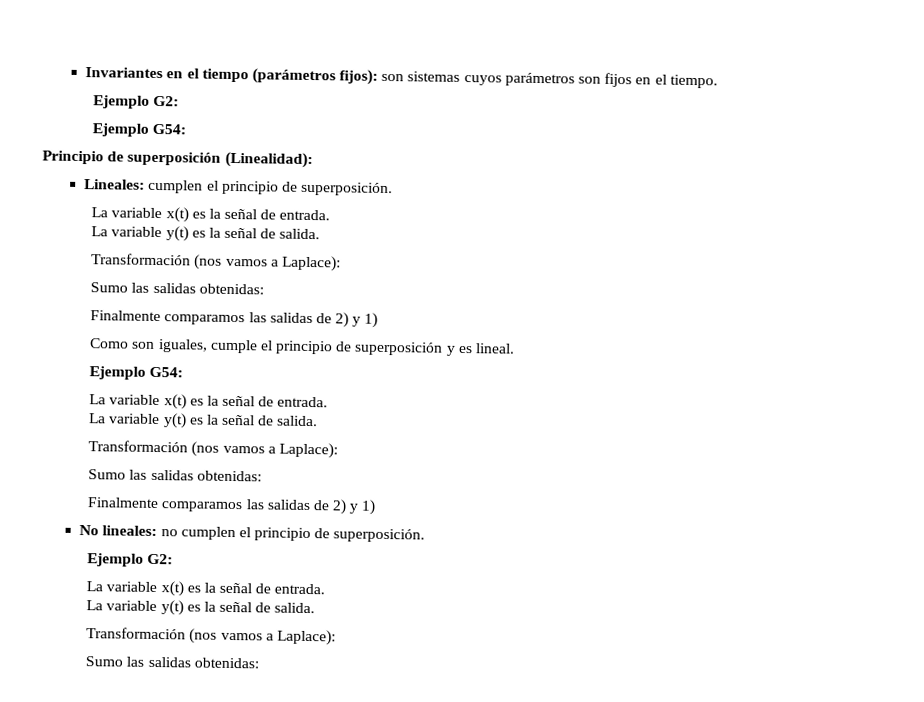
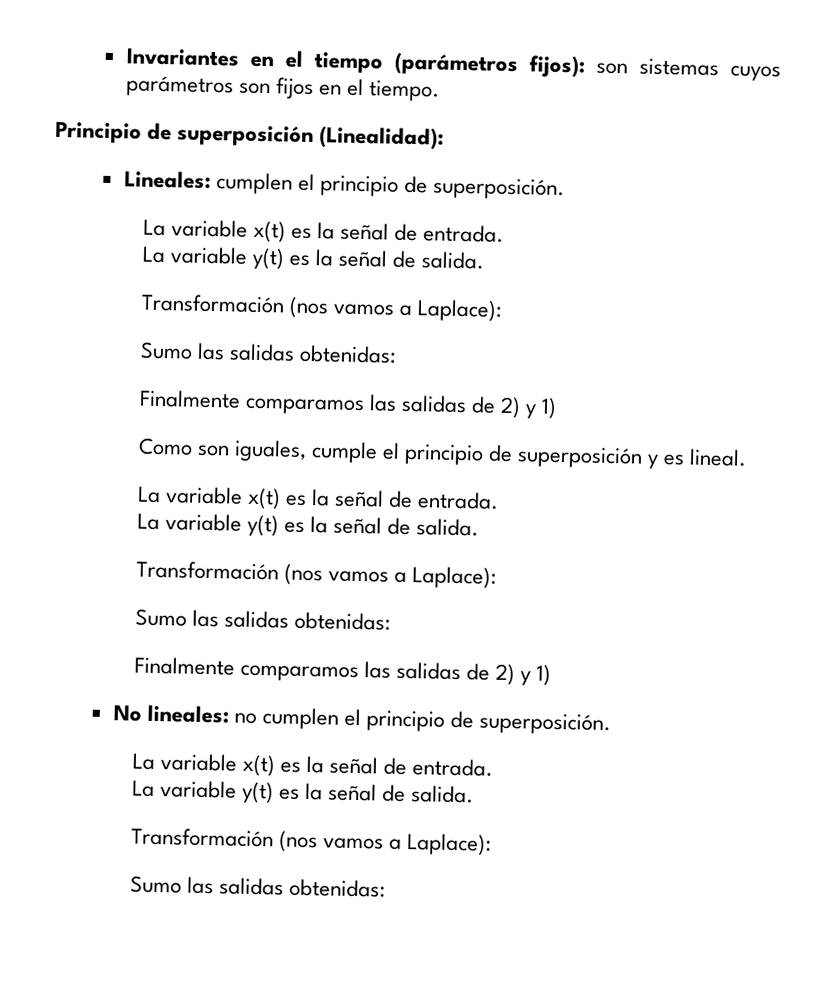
[93,95,180,109] [92,123,187,137] // Ejemplo G2: // Ejemplo G54: -> (440, 91) none
[89,366,184,380] // Ejemplo G54: -> (748, 457) none
[87,553,174,567] // Ejemplo G2: -> (612, 724) none

